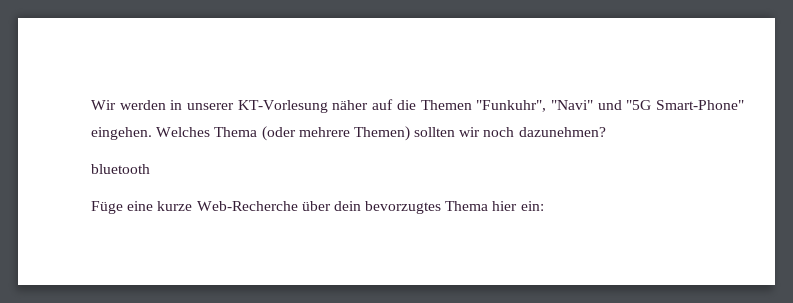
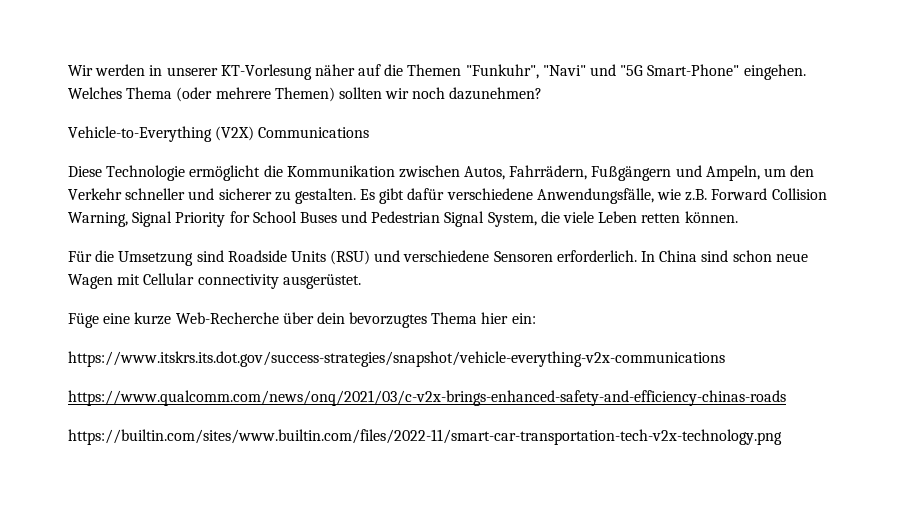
[91,164,150,174] bluetooth -> [68,126,370,142] [68,165,815,181] [68,188,827,204] [68,211,738,227] [68,250,808,266] [68,273,361,289] Vehicle-to-Everything (V2X) Communications // Diese Technologie ermöglicht die Kommunikation zwischen Autos, Fahrrädern, Fußgängern und Ampeln, um den Verkehr schneller und sicherer zu gestalten. Es gibt dafür verschiedene Anwendungsfälle, wie z.B. Forward Collision Warning, Signal Priority for School Buses und Pedestrian Signal System, die viele Leben retten können. // Für die Umsetzung sind Roadside Units (RSU) und verschiedene Sensoren erforderlich. In China sind schon neue Wagen mit Cellular connectivity ausgerüstet.
(544, 206) none -> [68,351,725,367] [68,390,786,406] [68,429,782,445] // https://www.itskrs.its.dot.gov/success-strategies/snapshot/vehicle-everything-v2x-communications // https://www.qualcomm.com/news/onq/2021/03/c-v2x-brings-enhanced-safety-and-efficiency-chinas-roads // https://builtin.com/sites/www.builtin.com/files/2022-11/smart-car-transportation-tech-v2x-technology.png

